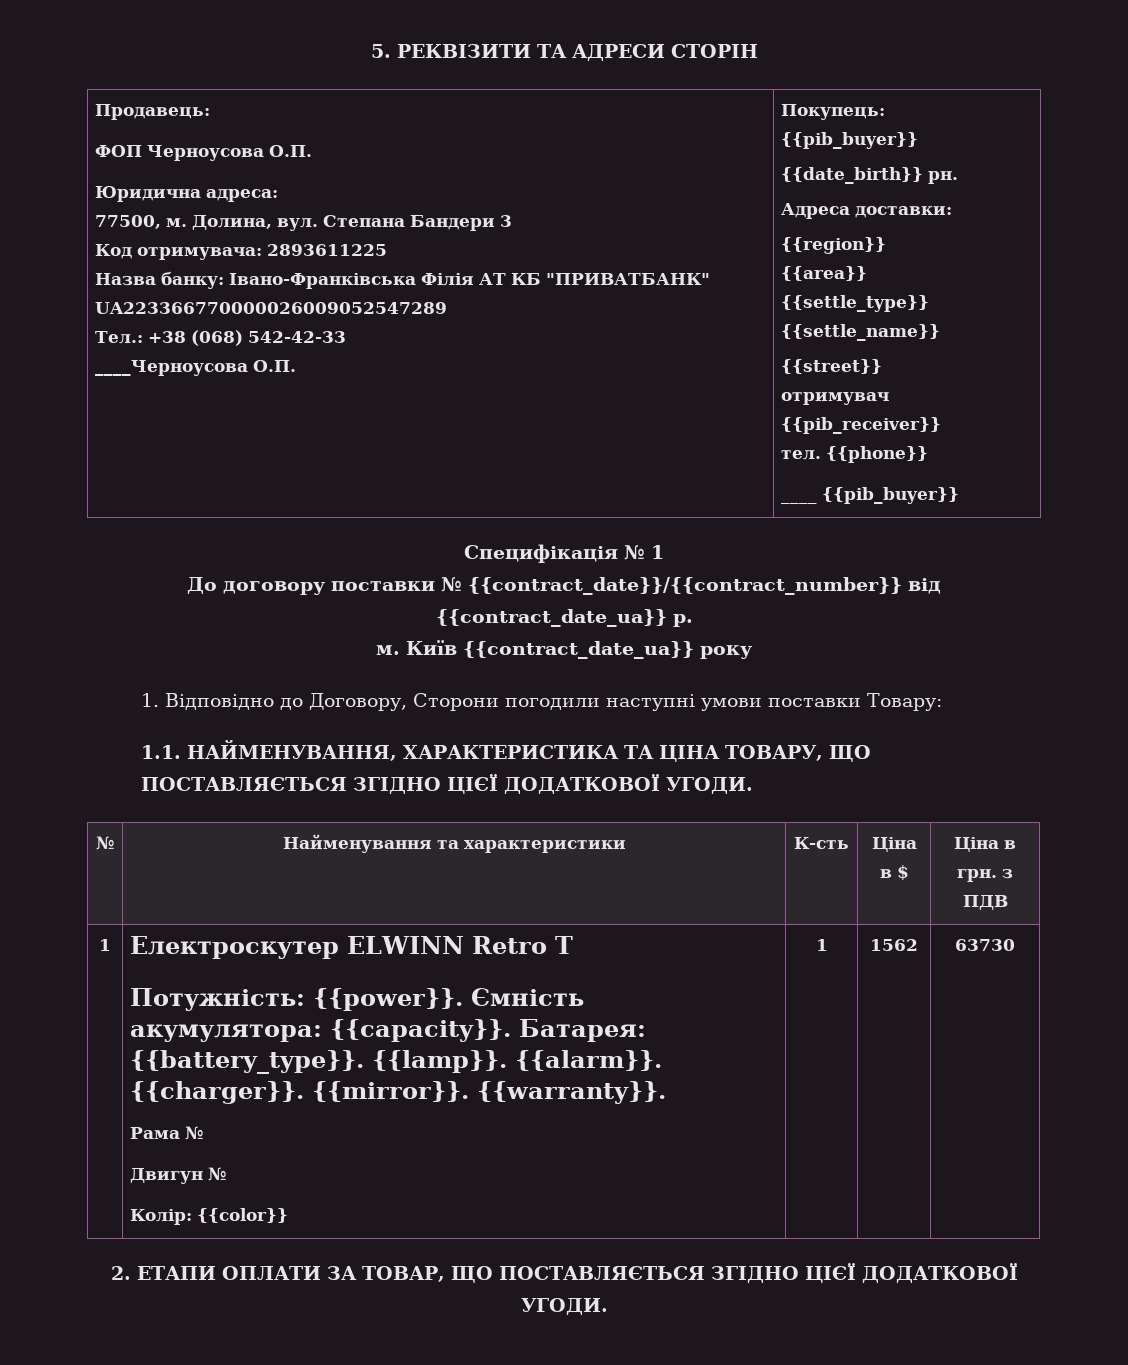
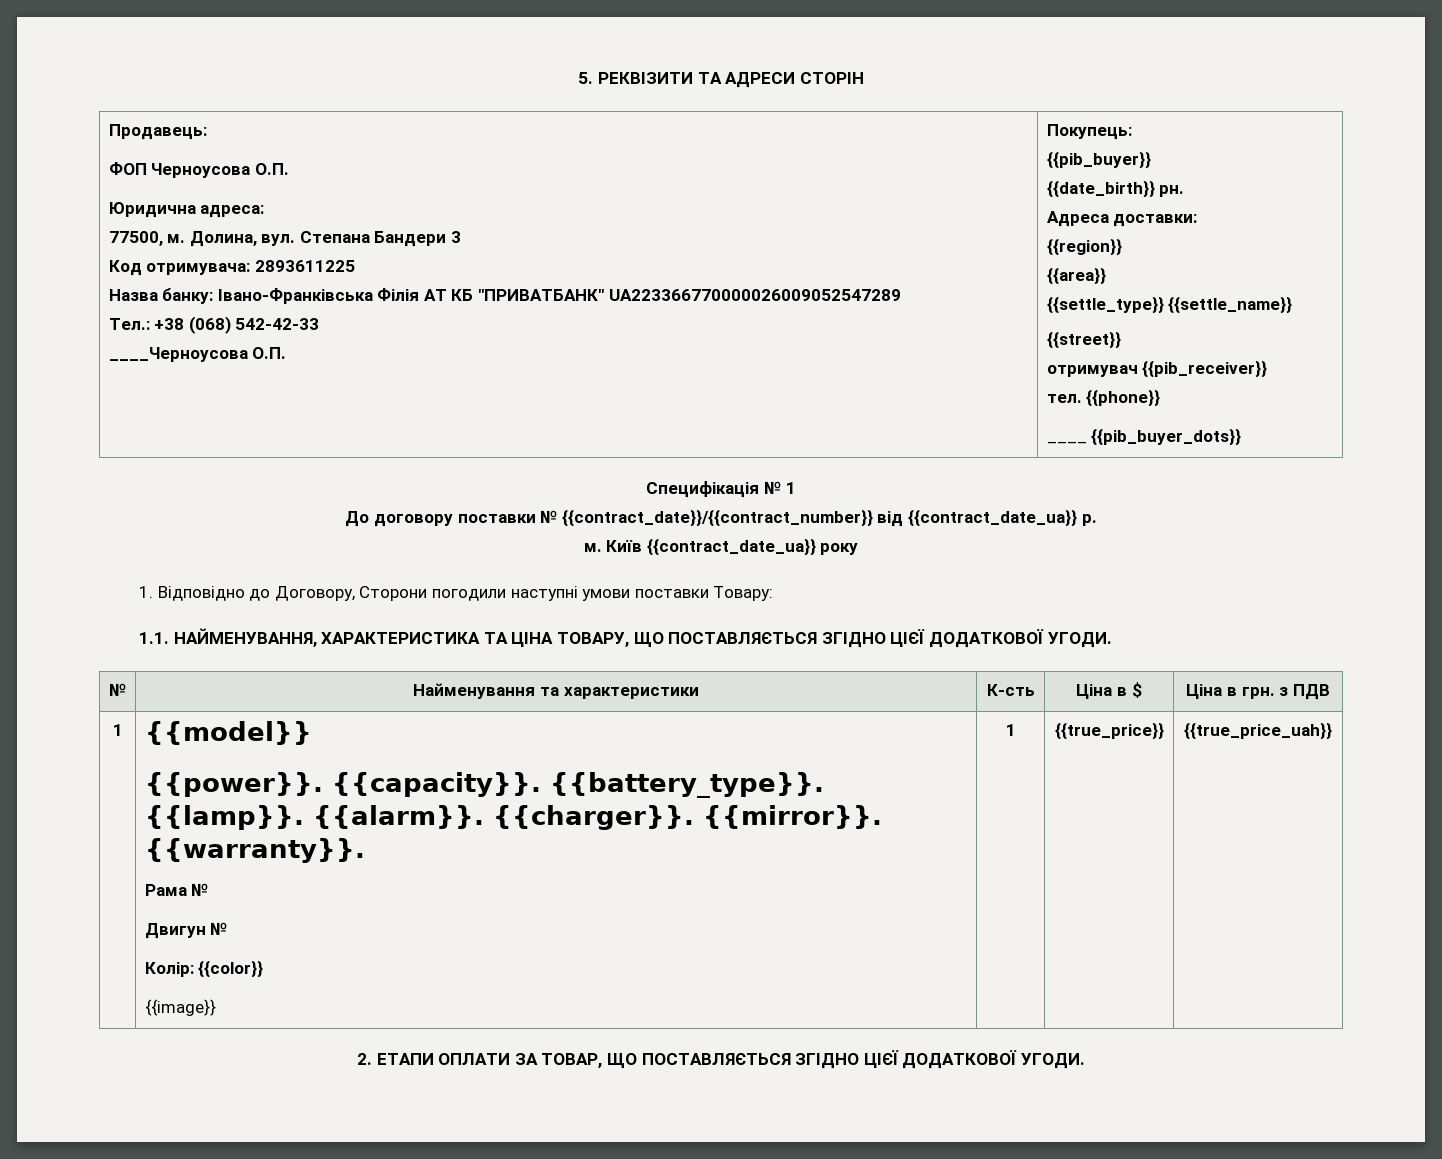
[822,487,960,504] {{pib_buyer}} -> [1091,428,1242,446] {{pib_buyer_dots}}
[130,936,574,959] [130,988,585,1011] [130,1019,647,1042] Електроскутер ELWINN Retro T // Потужність: {{power}}. Ємність акумулятора: {{capacity}}. Батарея: -> [144,721,312,745] [144,772,541,797] {{model}} // {{power}}. {{capacity}}.
[815,939,828,951] [870,939,918,951] [955,939,1015,951] | 1 | 1562 | 63730 -> [144,999,216,1016] [1005,724,1016,736] [1054,722,1164,740] [1184,722,1332,740] // {{image}} | 1 | {{true_price}} | {{true_price_uah}}

